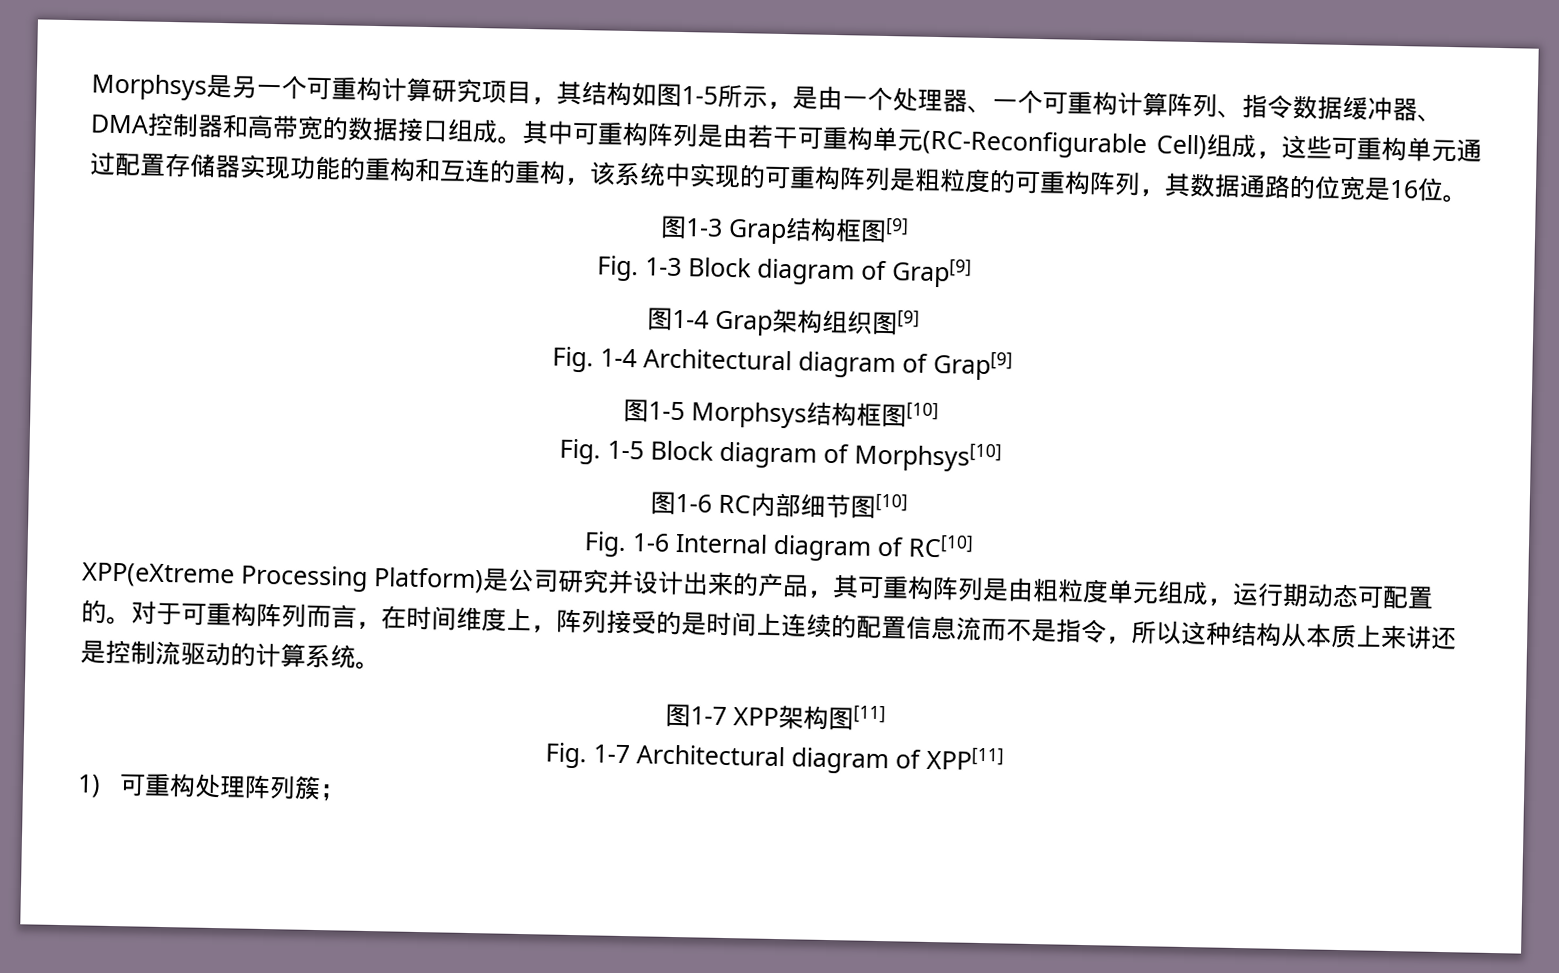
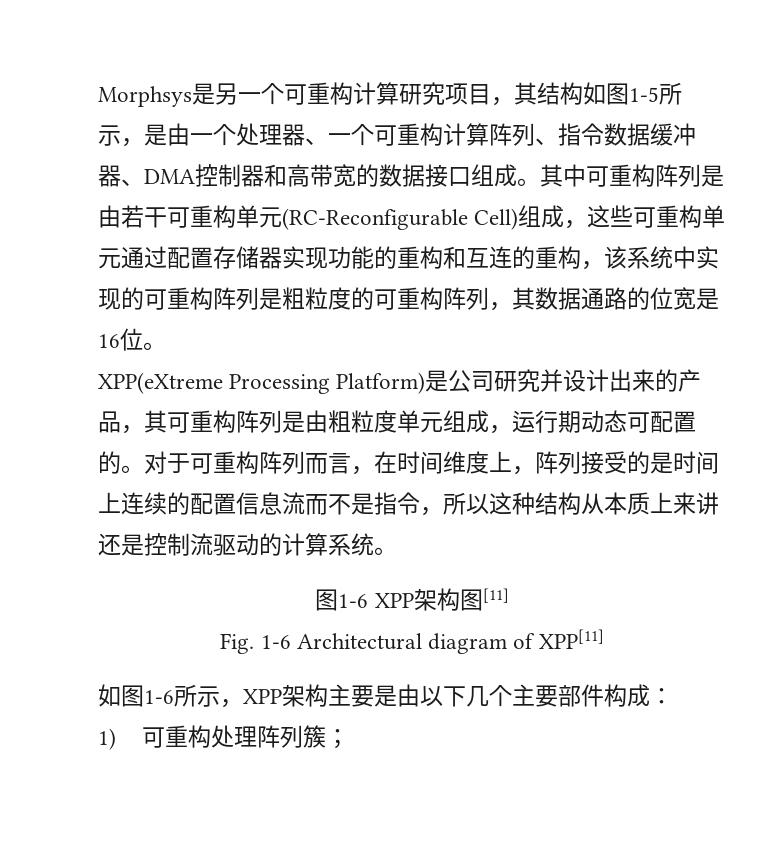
[660,215,909,245] [595,255,972,288] [646,307,920,336] [551,346,1013,381] [623,398,939,429] [558,438,1002,473] [650,491,908,519] [583,531,974,562] // 图1-3 Grap结构框图[9] // Fig. 1-3 Block diagram of Grap[9] // 图1-4 Grap架构组织图[9] // Fig. 1-4 Architectural diagram of Grap[9] // 图1-5 Morphsys结构框图[10] // Fig. 1-5 Block diagram of Morphsys[10] // 图1-6 RC内部细节图[10] // Fig. 1-6 Internal diagram of RC[10] -> (166, 346) none
[689,706,727,726] 1-7 -> [338,594,369,608] 1-6
[592,744,630,764] 1-7 -> [260,635,291,649] 1-6
(1004, 758) none -> [98,684,673,708] // 如图1-6所示，XPP架构主要是由以下几个主要部件构成：

